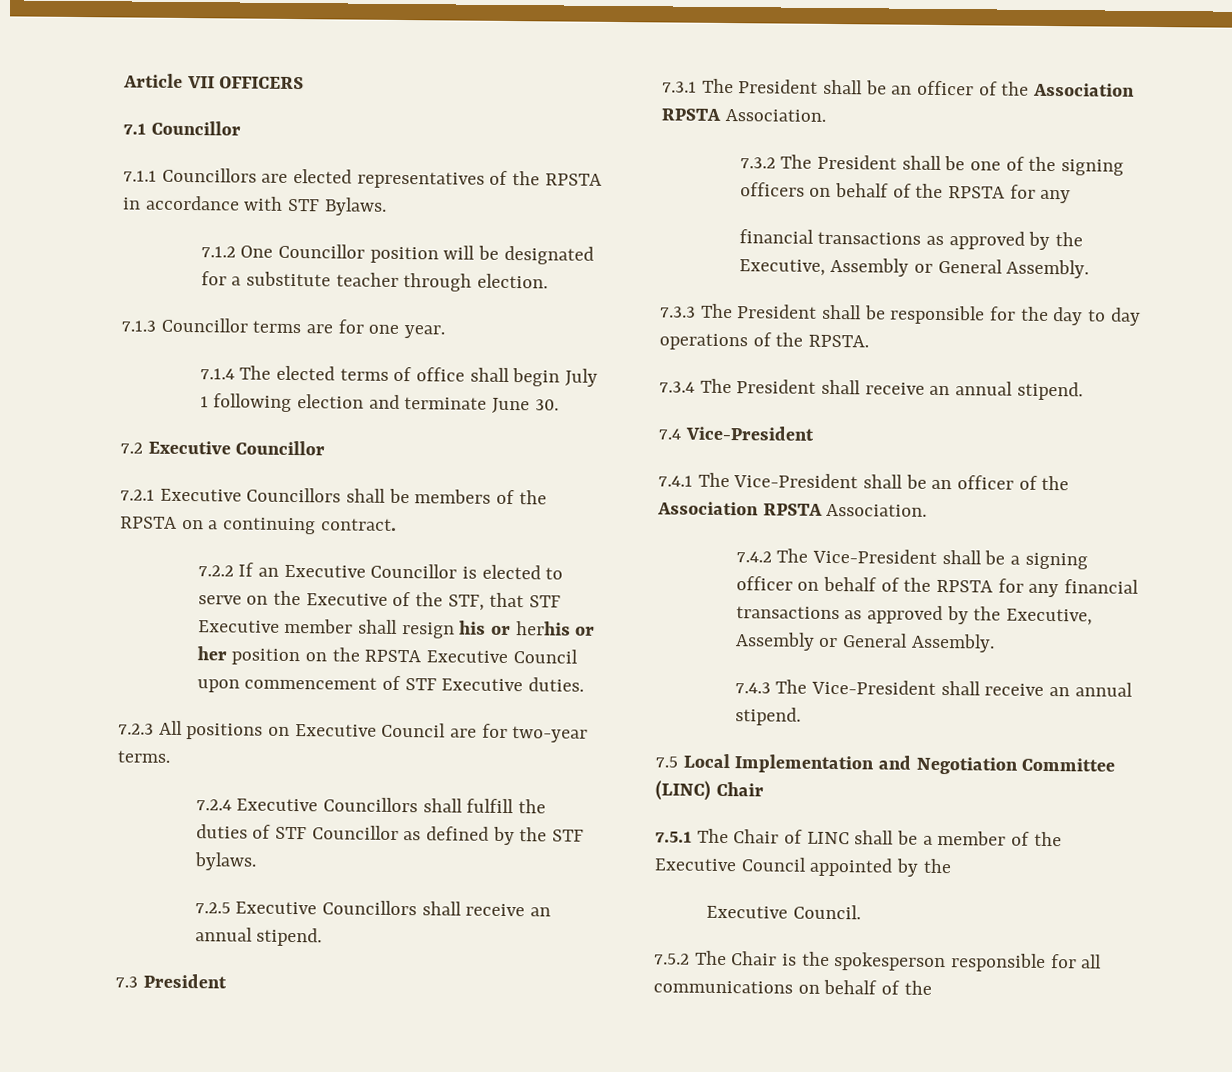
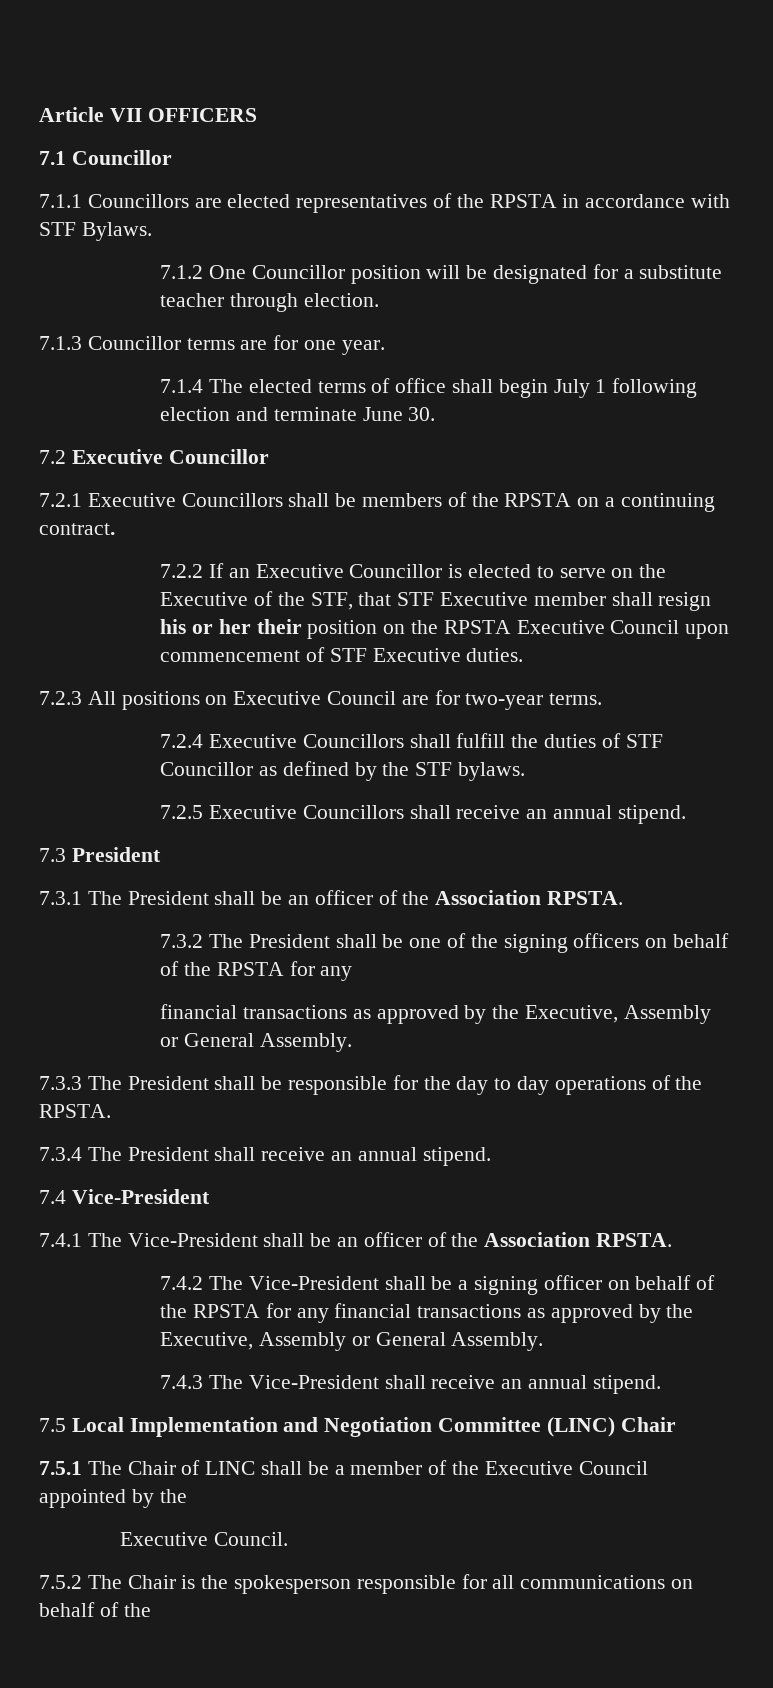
[515,621,596,636] [196,646,227,661] herhis or her -> [218,619,302,634] her their
[661,108,826,122] RPSTA Association. -> [547,891,624,905] RPSTA.
[762,503,928,517] RPSTA Association. -> [596,1233,673,1247] RPSTA.

